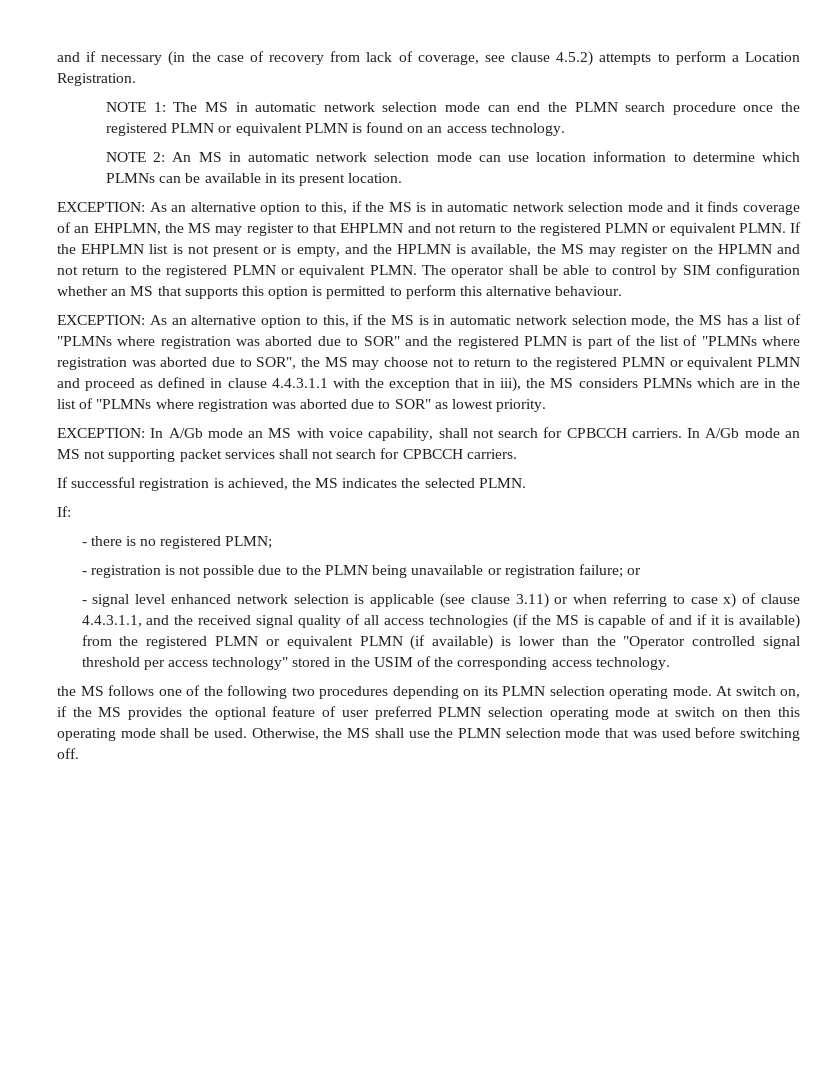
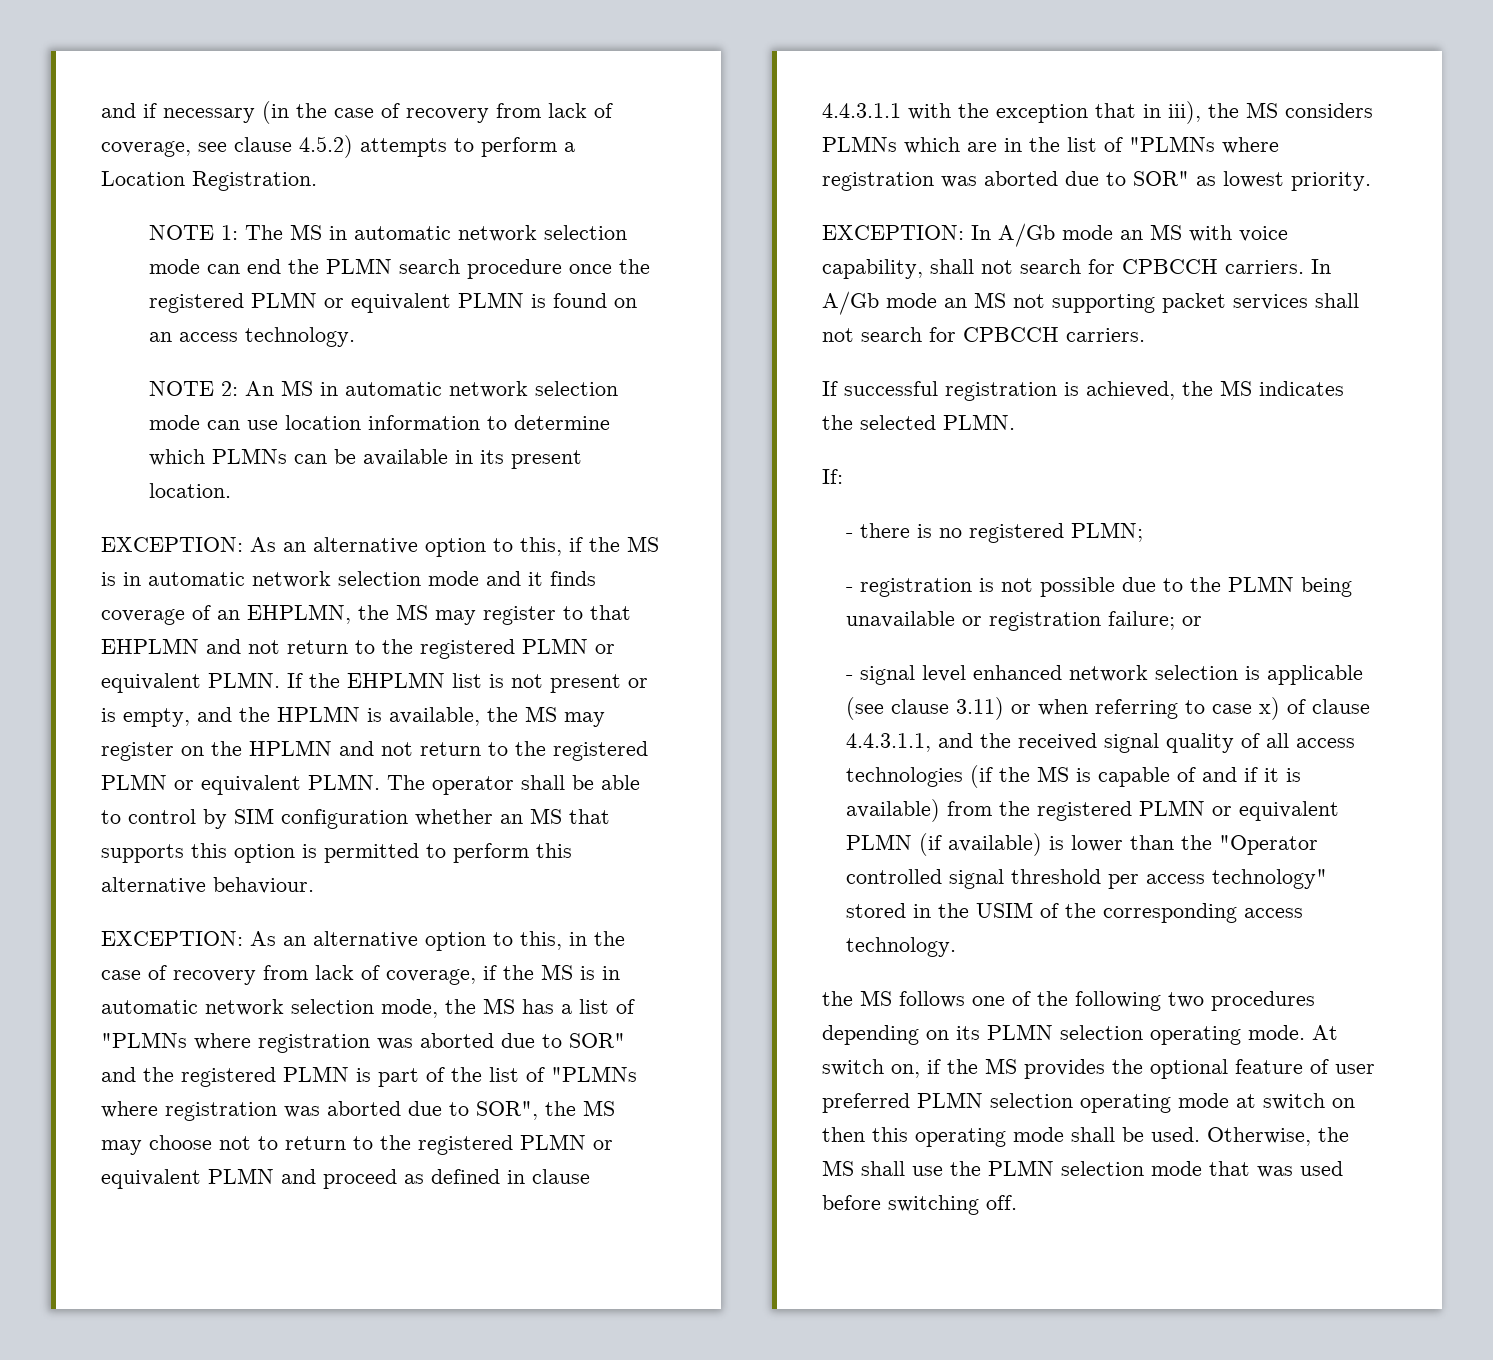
(349, 321) none -> [569,931,625,946] [101,965,476,985] in the case of recovery from lack of coverage,

